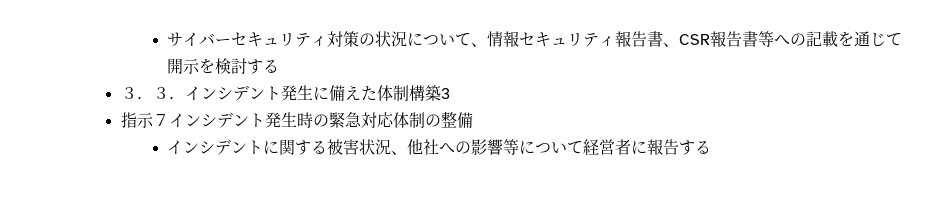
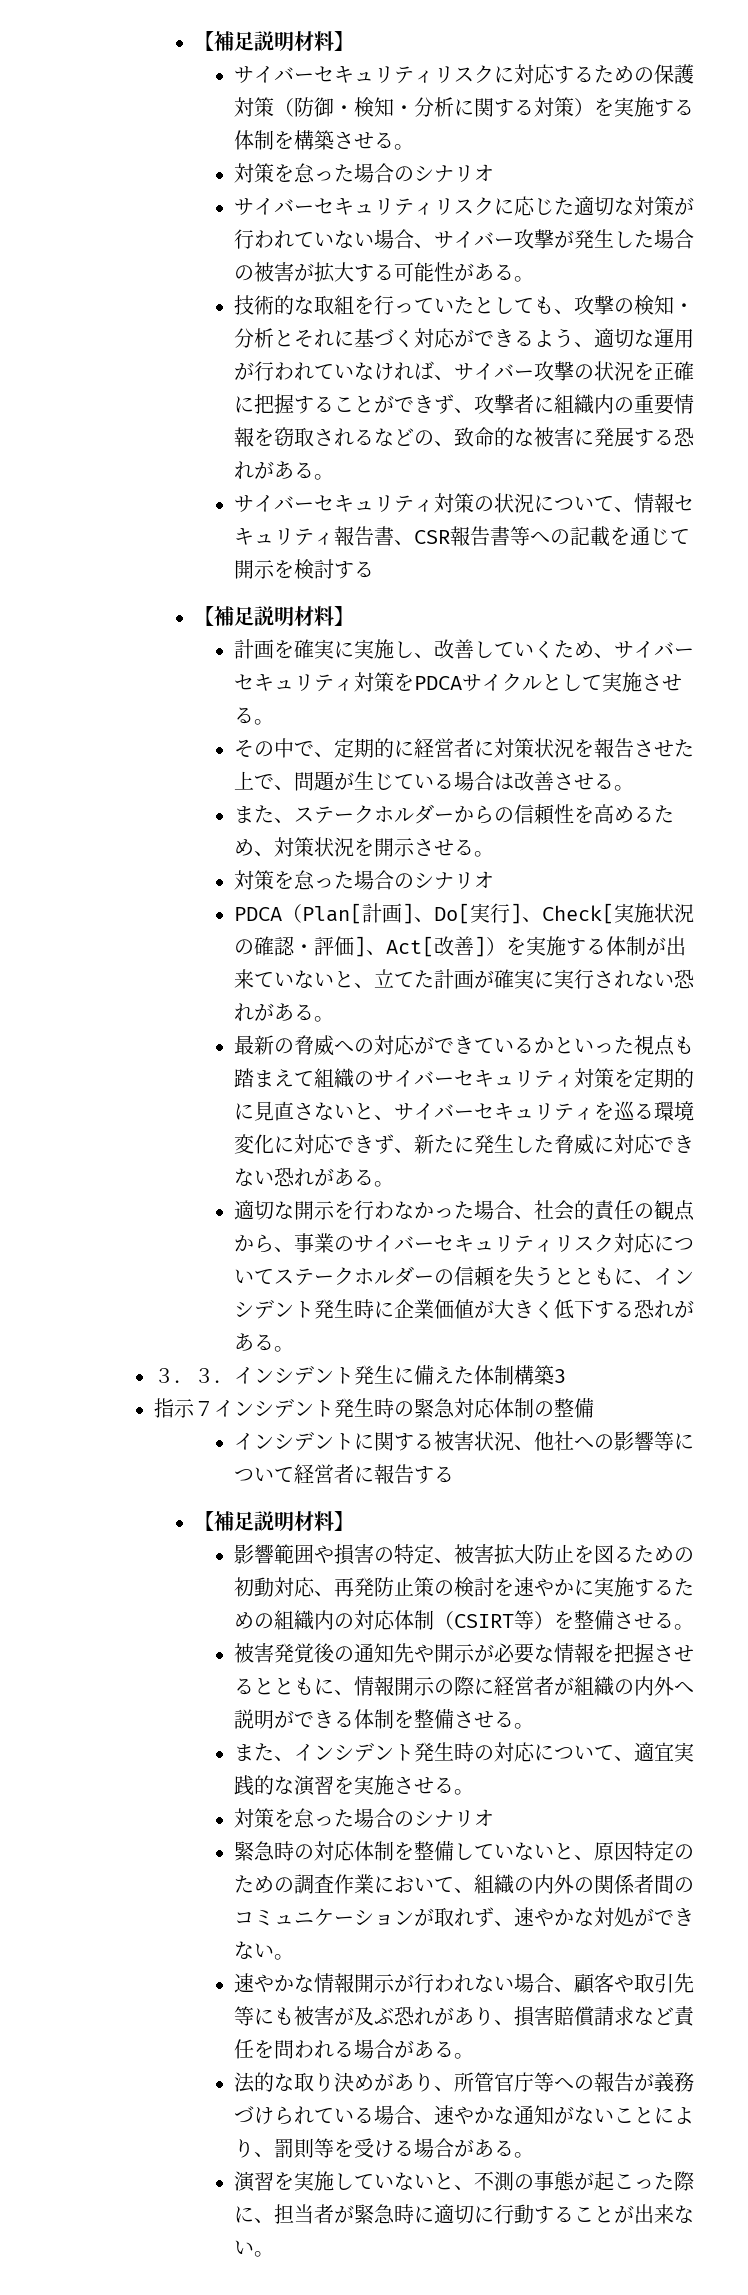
(167, 39) none -> [193,31,354,52] [233,64,694,84] [233,97,694,117] [233,130,414,150] [233,163,494,183] [233,196,694,216] [233,229,694,249] [233,262,534,283] [233,295,694,315] [233,328,694,348] [233,361,694,381] [233,394,694,415] [233,427,695,447] [233,461,334,480] 【補足説明材料】 // サイバーセキュリティリスクに対応するための保護対策（防御・検知・分析に関する対策）を実施する体制を構築させる。 // 対策を怠った場合のシナリオ // サイバーセキュリティリスクに応じた適切な対策が行われていない場合、サイバー攻撃が発生した場合の被害が拡大する可能性がある。 // 技術的な取組を行っていたとしても、攻撃の検知・分析とそれに基づく対応ができるよう、適切な運用が行われていなければ、サイバー攻撃の状況を正確に把握することができず、攻撃者に組織内の重要情報を窃取されるなどの、致命的な被害に発展する恐れがある。 //
(280, 66) none -> [193,606,354,627] [233,639,694,659] [233,672,682,692] [233,707,274,725] [233,738,694,758] [233,771,634,791] [233,804,674,825] [233,837,494,857] [233,870,494,890] [233,903,694,924] [233,936,686,957] [233,969,695,989] [233,1003,334,1022] [233,1035,694,1056] [233,1068,694,1088] [233,1101,694,1121] [233,1134,694,1155] [233,1167,394,1187] [233,1200,695,1221] [233,1233,694,1253] [233,1266,694,1287] [233,1299,694,1319] [233,1333,294,1352] // 【補足説明材料】 // 計画を確実に実施し、改善していくため、サイバーセキュリティ対策をPDCAサイクルとして実施させる。 // その中で、定期的に経営者に対策状況を報告させた上で、問題が生じている場合は改善させる。 // また、ステークホルダーからの信頼性を高めるため、対策状況を開示させる。 // 対策を怠った場合のシナリオ // PDCA（Plan[計画]、Do[実行]、Check[実施状況の確認・評価]、Act[改善]）を実施する体制が出来ていないと、立てた計画が確実に実行されない恐れがある。 // 最新の脅威への対応ができているかといった視点も踏まえて組織のサイバーセキュリティ対策を定期的に見直さないと、サイバーセキュリティを巡る環境変化に対応できず、新たに発生した脅威に対応できない恐れがある。 // 適切な開示を行わなかった場合、社会的責任の観点から、事業のサイバーセキュリティリスク対応についてステークホルダーの信頼を失うとともに、インシデント発生時に企業価値が大きく低下する恐れがある。
(712, 147) none -> [193,1511,354,1532] [233,1544,694,1565] [233,1577,694,1597] [233,1610,694,1630] [233,1643,694,1664] [233,1676,694,1696] [233,1709,534,1729] [233,1742,694,1762] [233,1775,474,1796] [233,1808,494,1828] [233,1841,694,1861] [233,1874,694,1894] [233,1907,694,1927] [233,1941,294,1960] [233,1973,694,1994] [233,2006,695,2027] [233,2039,474,2059] [233,2072,694,2093] [233,2105,694,2125] [233,2138,534,2159] [233,2171,694,2192] [233,2204,694,2224] [233,2240,274,2257] // 【補足説明材料】 // 影響範囲や損害の特定、被害拡大防止を図るための初動対応、再発防止策の検討を速やかに実施するための組織内の対応体制（CSIRT等）を整備させる。 // 被害発覚後の通知先や開示が必要な情報を把握させるとともに、情報開示の際に経営者が組織の内外へ説明ができる体制を整備させる。 // また、インシデント発生時の対応について、適宜実践的な演習を実施させる。 // 対策を怠った場合のシナリオ // 緊急時の対応体制を整備していないと、原因特定のための調査作業において、組織の内外の関係者間のコミュニケーションが取れず、速やかな対処ができない。 // 速やかな情報開示が行われない場合、顧客や取引先等にも被害が及ぶ恐れがあり、損害賠償請求など責任を問われる場合がある。 // 法的な取り決めがあり、所管官庁等への報告が義務づけられている場合、速やかな通知がないことにより、罰則等を受ける場合がある。 // 演習を実施していないと、不測の事態が起こった際に、担当者が緊急時に適切に行動することが出来ない。

